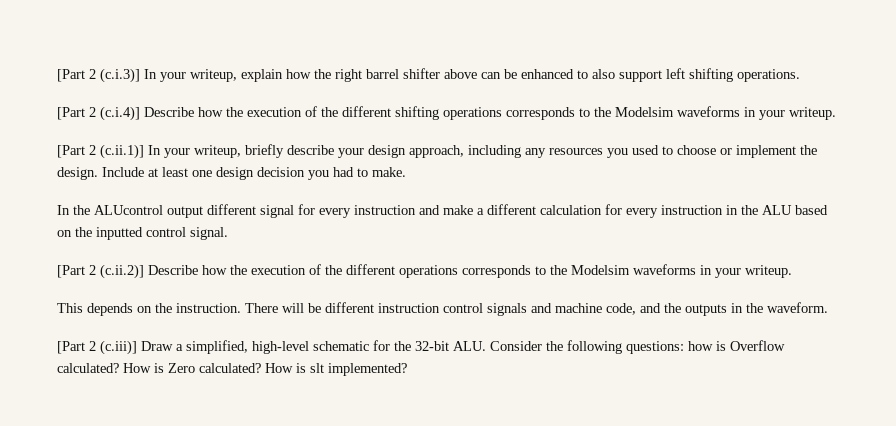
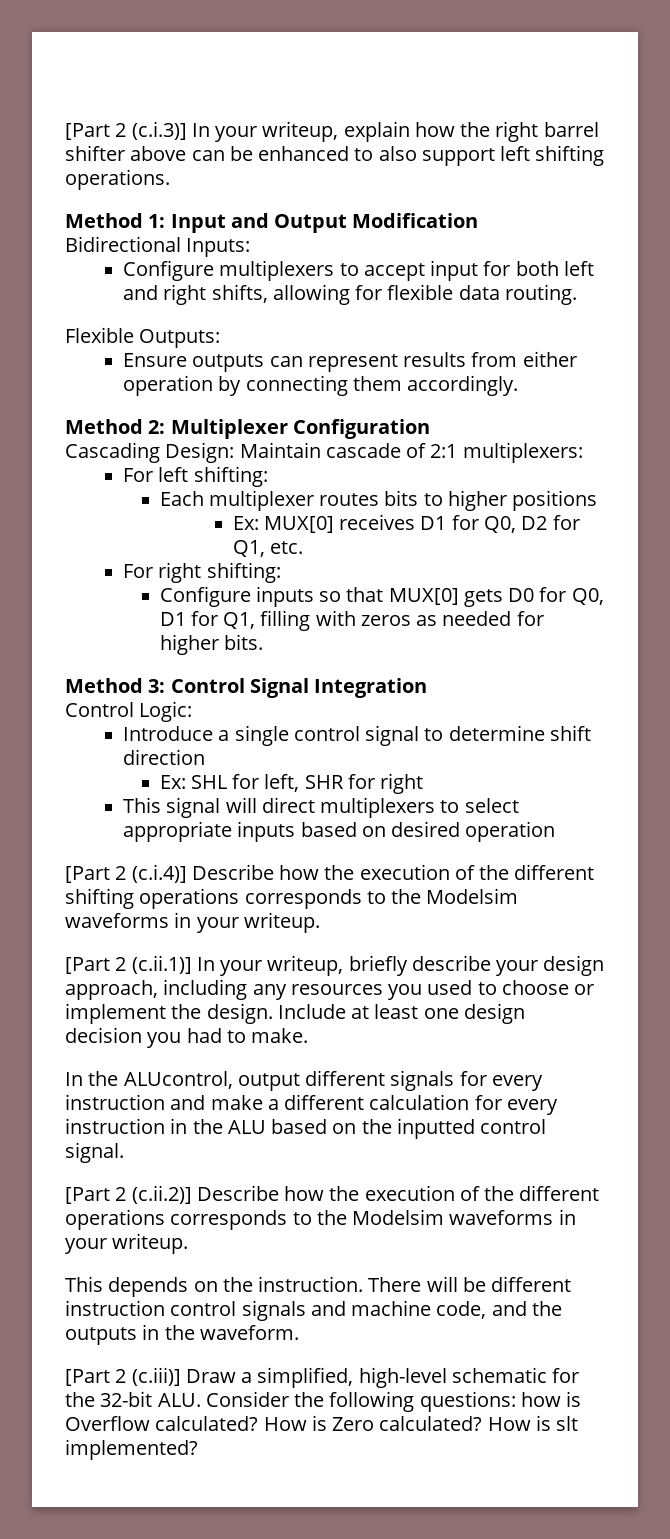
(800, 75) none -> [65,213,479,233] [65,236,251,257] [123,260,594,281] [123,284,577,305] [65,327,221,348] [123,351,577,372] [123,375,519,396] [65,419,430,439] [65,442,583,463] [123,466,268,487] [159,490,598,511] [232,514,580,533] [232,540,303,557] [123,562,281,583] [159,586,604,607] [159,610,544,631] [159,634,263,655] [65,678,428,698] [65,701,193,722] [123,725,591,746] [123,749,206,765] [159,773,424,794] [123,797,519,818] [123,821,556,842] // Method 1: Input and Output Modification // Bidirectional Inputs: // Configure multiplexers to accept input for both left and right shifts, allowing for flexible data routing. // Flexible Outputs: // Ensure outputs can represent results from either operation by connecting them accordingly. // Method 2: Multiplexer Configuration // Cascading Design: Maintain cascade of 2:1 multiplexers: // For left shifting: // Each multiplexer routes bits to higher positions // Ex: MUX[0] receives D1 for Q0, D2 for Q1, etc. // For right shifting: // Configure inputs so that MUX[0] gets D0 for Q0, D1 for Q1, filling with zeros as needed for higher bits. // Method 3: Control Signal Integration // Control Logic: // Introduce a single control signal to determine shift direction // Ex: SHL for left, SHR for right // This signal will direct multiplexers to select appropriate inputs based on desired operation
[94,205,163,215] ALUcontrol -> [123,1071,233,1089] ALUcontrol,
[260,205,294,218] signal -> [390,1070,455,1091] signals

